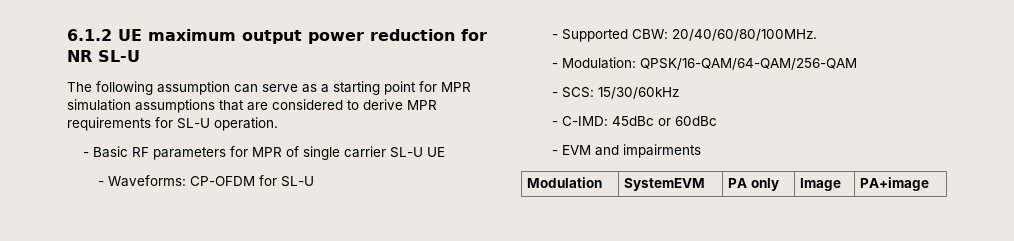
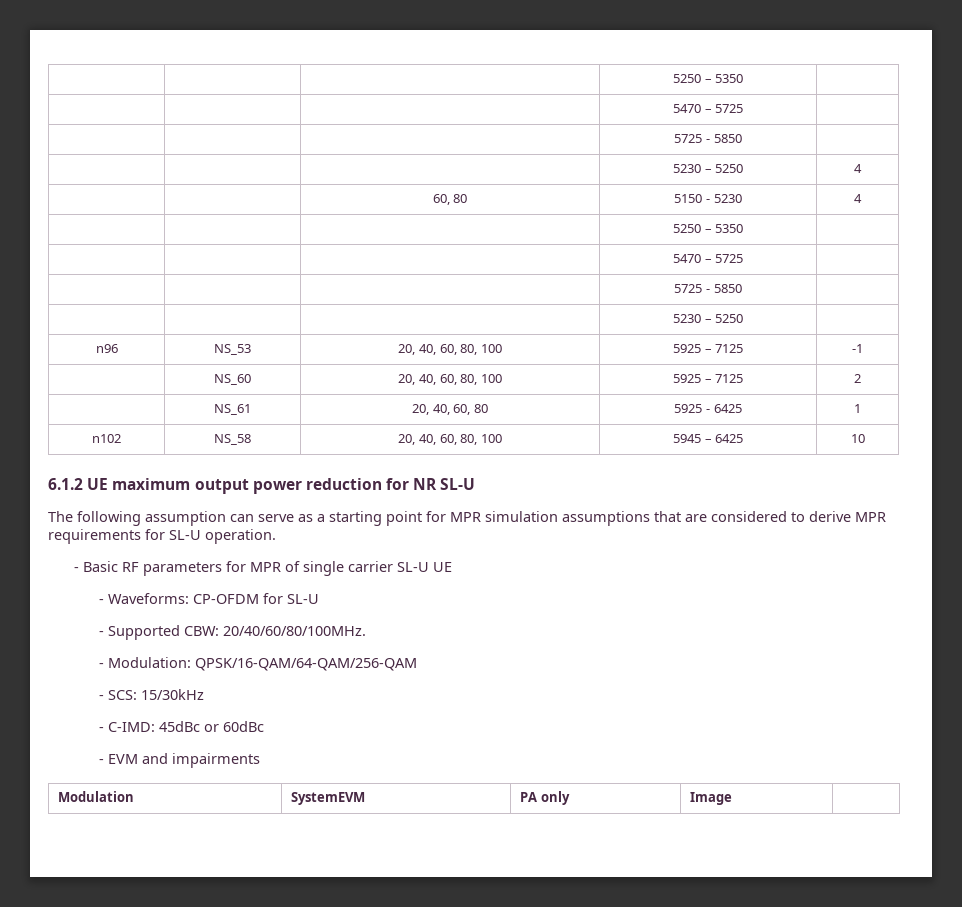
(67, 35) none -> [672,74,744,83] [672,104,744,113] [674,134,742,143] [672,164,744,173] [854,164,862,173] [432,194,468,205] [674,194,742,203] [854,194,862,203] [672,224,744,233] [672,254,744,263] [674,284,742,293] [672,314,744,323] [95,344,118,353] [213,344,251,355] [398,344,502,355] [672,344,744,353] [852,344,863,353] [213,374,251,385] [398,374,502,385] [672,374,744,383] [854,374,861,383] [213,404,251,415] [412,404,488,415] [674,404,742,413] [854,404,861,413] [92,434,121,443] [213,434,251,445] [398,434,502,445] [672,434,744,443] [850,434,865,443] | | | 5250 – 5350 | // | | | 5470 – 5725 | // | | | 5725 - 5850 | // | | | 5230 – 5250 | 4 // | | 60, 80 | 5150 - 5230 | 4 // | | | 5250 – 5350 | // | | | 5470 – 5725 | // | | | 5725 - 5850 | // | | | 5230 – 5250 | // n96 | NS_53 | 20, 40, 60, 80, 100 | 5925 – 7125 | -1 // | NS_60 | 20, 40, 60, 80, 100 | 5925 – 7125 | 2 // | NS_61 | 20, 40, 60, 80 | 5925 - 6425 | 1 // n102 | NS_58 | 20, 40, 60, 80, 100 | 5945 – 6425 | 10 //
[598,87,680,99] 15/30/60kHz -> [141,689,205,700] 15/30kHz
[860,177,930,191] PA+image -> (733, 798) none

